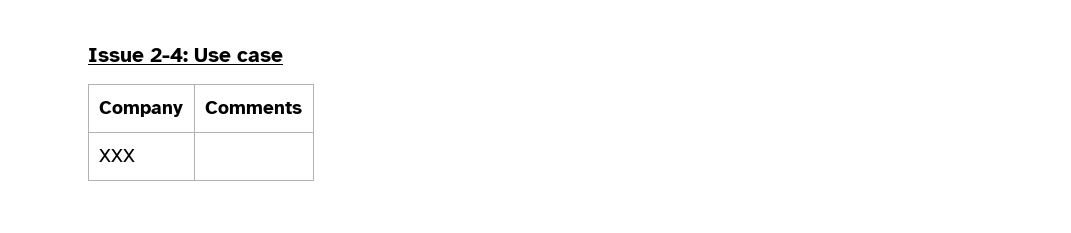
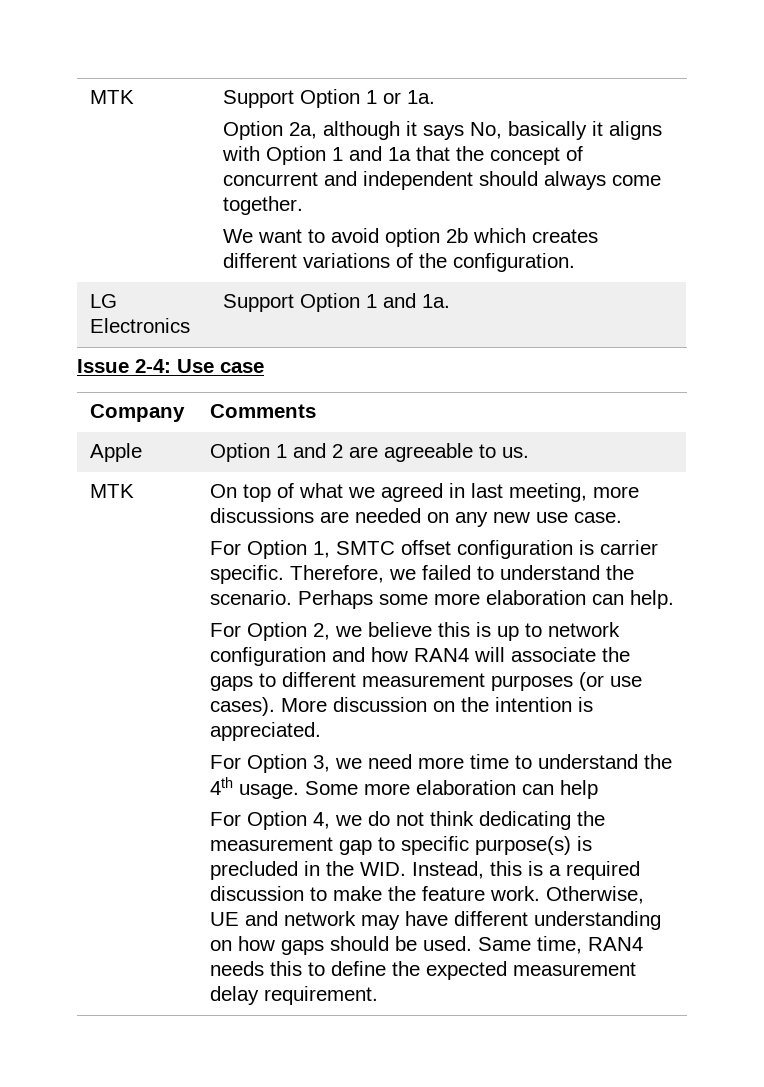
(88, 55) none -> [89,90,134,104] [222,89,435,108] [222,121,662,140] [221,146,583,165] [222,171,661,190] [222,196,303,215] [222,228,598,247] [222,253,575,272] [89,294,117,308] [89,318,190,333] [222,293,450,312] MTK | Support Option 1 or 1a. // Option 2a, although it says No, basically it aligns with Option 1 and 1a that the concept of concurrent and independent should always come together. // We want to avoid option 2b which creates different variations of the configuration. // LG Electronics | Support Option 1 and 1a. //
[98,149,135,162] XXX | -> [89,443,142,462] [209,443,529,462] [89,484,134,498] [209,483,639,502] [209,508,622,527] [209,540,658,559] [209,565,634,584] [209,590,674,609] [209,622,620,641] [209,647,630,666] [209,672,642,691] [209,697,593,716] [209,722,321,741] [209,754,672,773] [209,777,598,799] [209,811,605,830] [209,836,592,855] [209,861,640,880] [209,886,644,904] [209,911,661,930] [209,936,643,955] [209,961,636,980] [209,986,378,1005] Apple | Option 1 and 2 are agreeable to us. // MTK | On top of what we agreed in last meeting, more discussions are needed on any new use case. // For Option 1, SMTC offset configuration is carrier specific. Therefore, we failed to understand the scenario. Perhaps some more elaboration can help. // For Option 2, we believe this is up to network configuration and how RAN4 will associate the gaps to different measurement purposes (or use cases). More discussion on the intention is appreciated. // For Option 3, we need more time to understand the 4th usage. Some more elaboration can help // For Option 4, we do not think dedicating the measurement gap to specific purpose(s) is precluded in the WID. Instead, this is a required discussion to make the feature work. Otherwise, UE and network may have different understanding on how gaps should be used. Same time, RAN4 needs this to define the expected measurement delay requirement.

